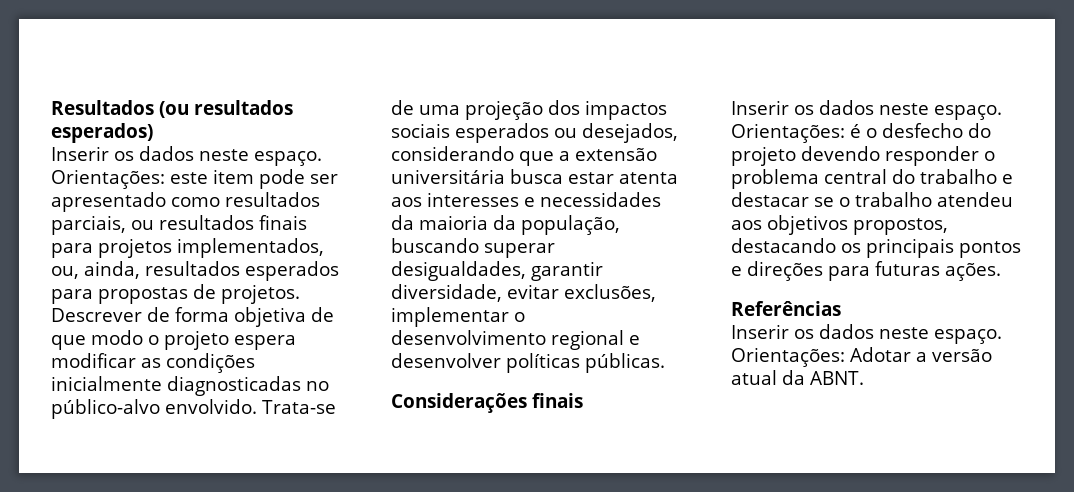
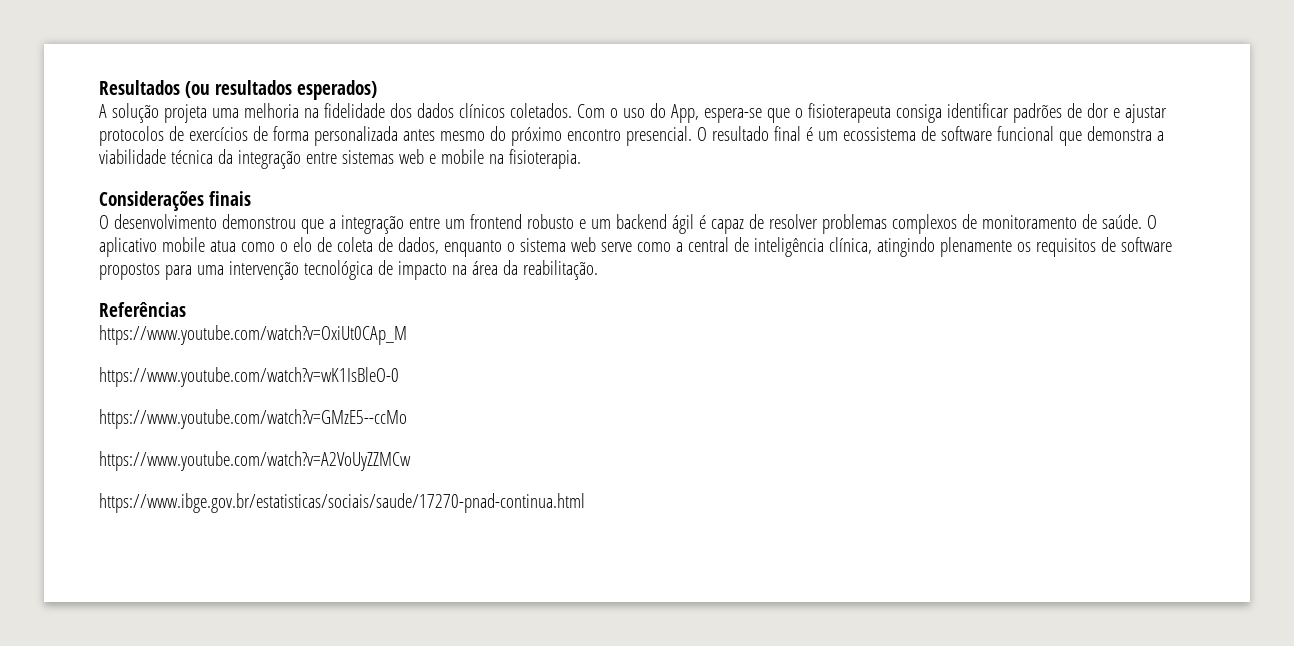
[51,146,322,166] [51,169,338,189] [51,192,320,212] [51,215,307,235] [51,238,324,258] [51,261,339,281] [51,284,300,304] [51,307,334,327] [51,330,296,350] [51,353,255,373] [51,376,329,396] [51,399,336,419] [391,100,667,120] [391,123,678,143] [391,146,657,166] [391,169,678,184] [391,192,661,207] [391,215,620,235] [391,238,555,258] [391,261,603,281] [391,284,656,302] [391,307,525,327] [391,330,640,350] [391,353,665,373] [391,393,583,413] [731,100,1002,120] [731,123,991,143] [731,146,995,166] [731,169,1013,189] [731,192,1013,207] [731,215,948,235] [731,238,1021,258] [731,261,1001,281] [731,301,841,316] [731,324,1002,344] [731,347,992,367] [731,370,864,385] Inserir os dados neste espaço. Orientações: este item pode ser apresentado como resultados parciais, ou resultados finais para projetos implementados, ou, ainda, resultados esperados para propostas de projetos. Descrever de forma objetiva de que modo o projeto espera modificar as condições inicialmente diagnosticadas no público-alvo envolvido. Trata-se de uma projeção dos impactos sociais esperados ou desejados, considerando que a extensão universitária busca estar atenta aos interesses e necessidades da maioria da população, buscando superar desigualdades, garantir diversidade, evitar exclusões, implementar o desenvolvimento regional e desenvolver políticas públicas. // Considerações finais // Inserir os dados neste espaço. Orientações: é o desfecho do projeto devendo responder o problema central do trabalho e destacar se o trabalho atendeu aos objetivos propostos, destacando os principais pontos e direções para futuras ações. // Referências // Inserir os dados neste espaço. Orientações: Adotar a versão atual da ABNT. -> [99,103,1167,123] [99,126,1164,146] [99,149,581,169] [99,191,251,211] [99,214,1157,234] [99,237,1172,257] [99,260,598,280] [99,302,186,317] [99,325,407,345] [99,367,399,387] [99,409,407,429] [99,451,411,471] [99,493,585,513] A solução projeta uma melhoria na fidelidade dos dados clínicos coletados. Com o uso do App, espera-se que o fisioterapeuta consiga identificar padrões de dor e ajustar protocolos de exercícios de forma personalizada antes mesmo do próximo encontro presencial. O resultado final é um ecossistema de software funcional que demonstra a viabilidade técnica da integração entre sistemas web e mobile na fisioterapia. // Considerações finais // O desenvolvimento demonstrou que a integração entre um frontend robusto e um backend ágil é capaz de resolver problemas complexos de monitoramento de saúde. O aplicativo mobile atua como o elo de coleta de dados, enquanto o sistema web serve como a central de inteligência clínica, atingindo plenamente os requisitos de software propostos para uma intervenção tecnológica de impacto na área da reabilitação. // Referências // https://www.youtube.com/watch?v=OxiUt0CAp_M // https://www.youtube.com/watch?v=wK1IsBleO-0 // https://www.youtube.com/watch?v=GMzE5--ccMo // https://www.youtube.com/watch?v=A2VoUyZZMCw // https://www.ibge.gov.br/estatisticas/sociais/saude/17270-pnad-continua.html

